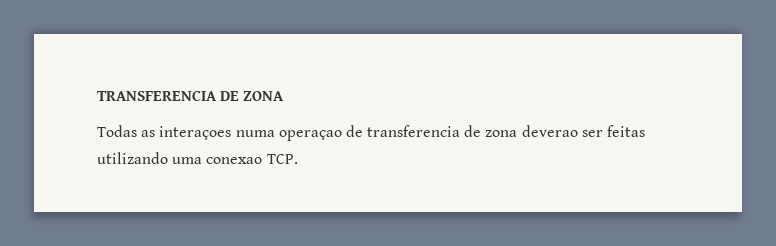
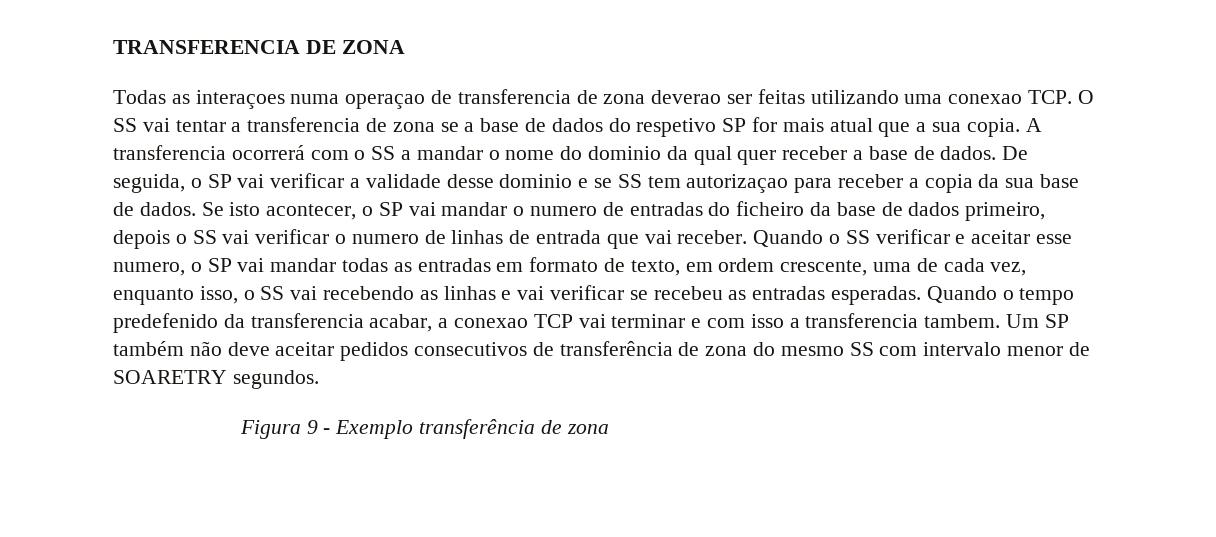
(298, 159) none -> [1077,90,1094,104] [113,117,1042,137] [113,145,1029,165] [113,173,1080,193] [113,201,1046,221] [113,229,1073,249] [113,257,1027,276] [113,285,1075,305] [113,313,1069,333] [113,341,1090,361] [113,370,319,389] [239,419,609,439] O SS vai tentar a transferencia de zona se a base de dados do respetivo SP for mais atual que a sua copia. A transferencia ocorrerá com o SS a mandar o nome do dominio da qual quer receber a base de dados. De seguida, o SP vai verificar a validade desse dominio e se SS tem autorizaçao para receber a copia da sua base de dados. Se isto acontecer, o SP vai mandar o numero de entradas do ficheiro da base de dados primeiro, depois o SS vai verificar o numero de linhas de entrada que vai receber. Quando o SS verificar e aceitar esse numero, o SP vai mandar todas as entradas em formato de texto, em ordem crescente, uma de cada vez, enquanto isso, o SS vai recebendo as linhas e vai verificar se recebeu as entradas esperadas. Quando o tempo predefenido da transferencia acabar, a conexao TCP vai terminar e com isso a transferencia tambem. Um SP também não deve aceitar pedidos consecutivos de transferência de zona do mesmo SS com intervalo menor de SOARETRY segundos. // Figura 9 - Exemplo transferência de zona

